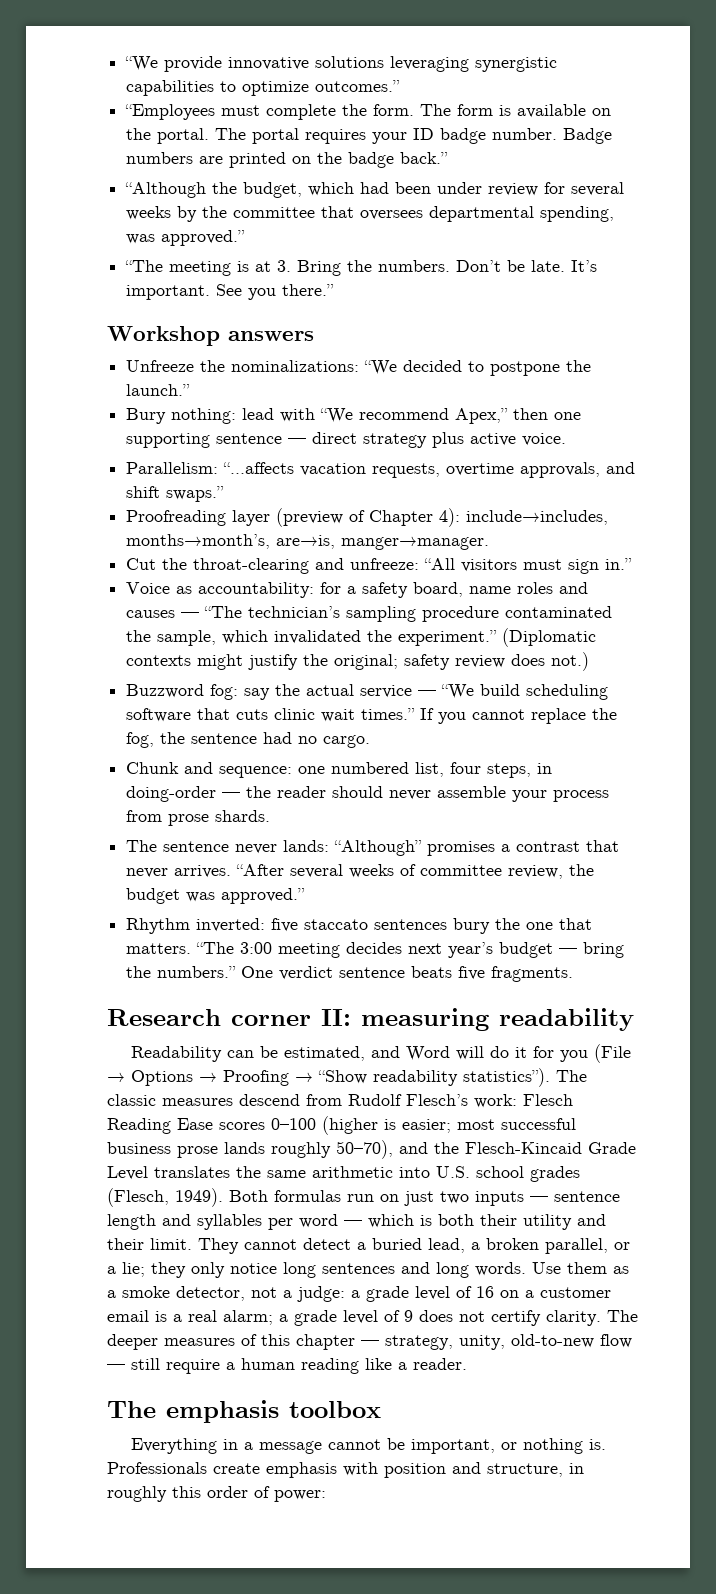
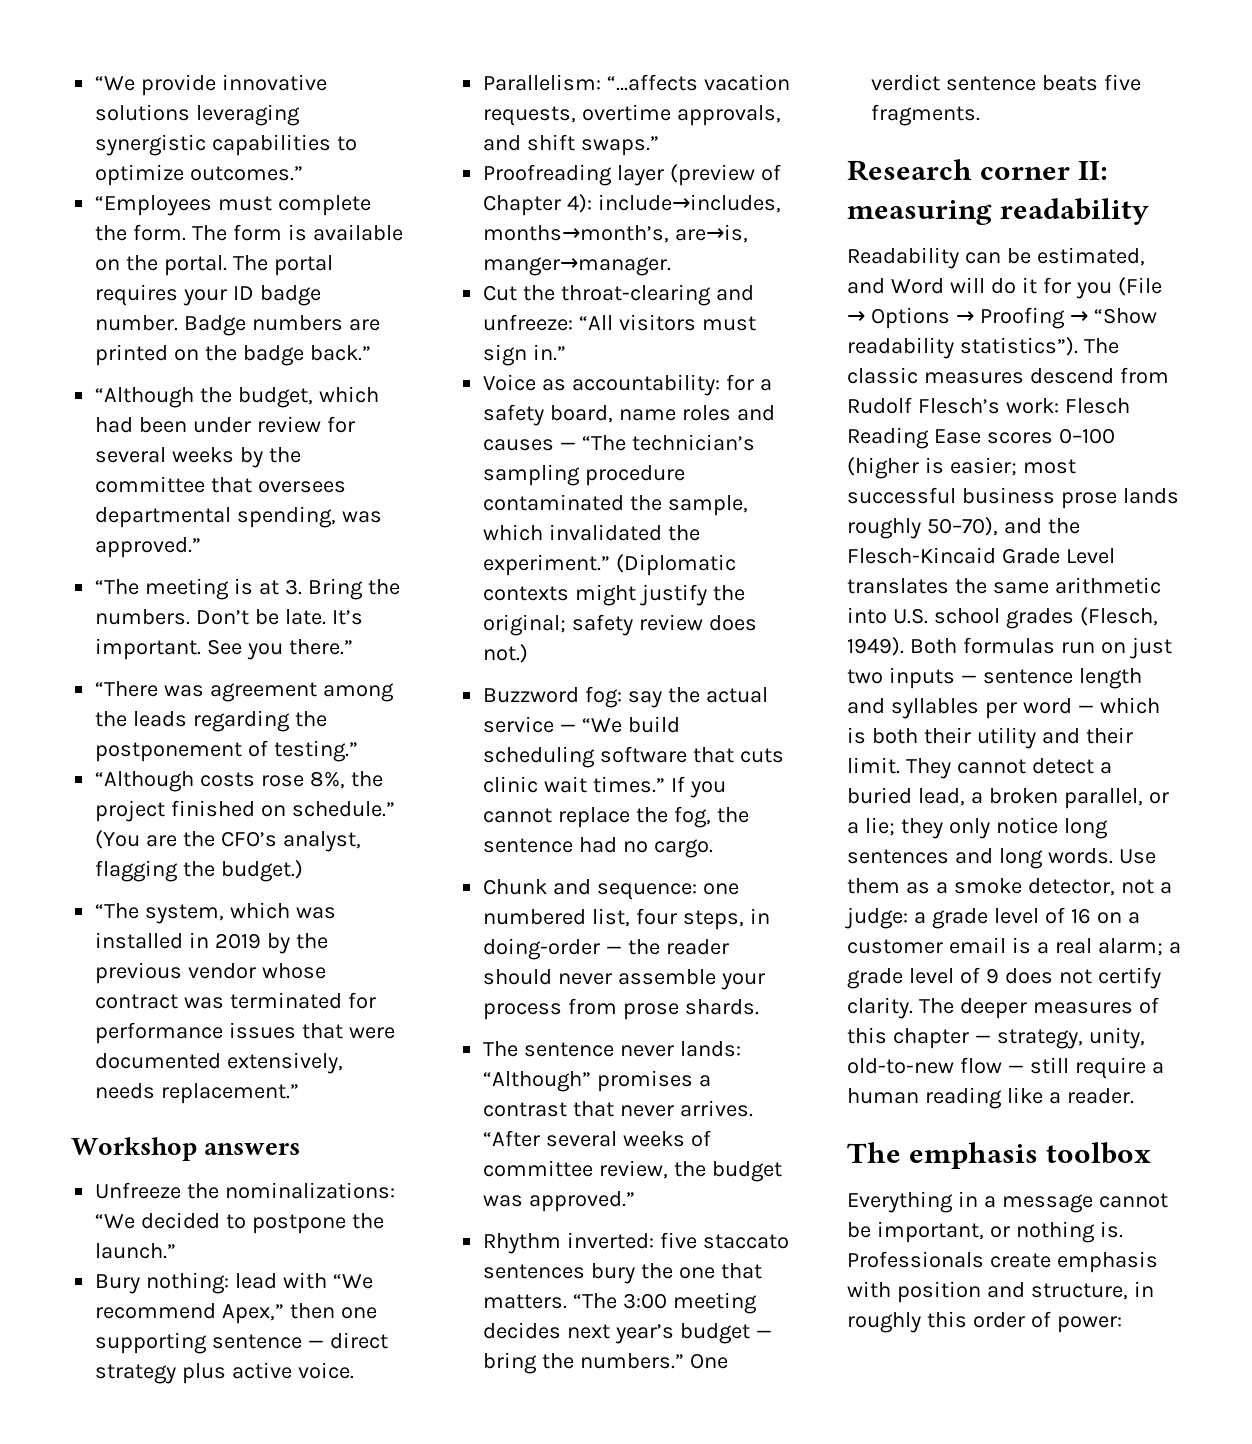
(335, 290) none -> [95,681,395,702] [95,710,328,732] [95,740,359,762] [95,771,383,792] [95,800,396,822] [95,830,361,852] [95,860,304,882] [95,902,337,924] [95,932,328,954] [95,962,327,984] [95,992,377,1009] [95,1022,396,1044] [95,1052,344,1074] [95,1083,300,1104] // “There was agreement among the leads regarding the postponement of testing.” // “Although costs rose 8%, the project finished on schedule.” (You are the CFO’s analyst, flagging the budget.) // “The system, which was installed in 2019 by the previous vendor whose contract was terminated for performance issues that were documented extensively, needs replacement.”

